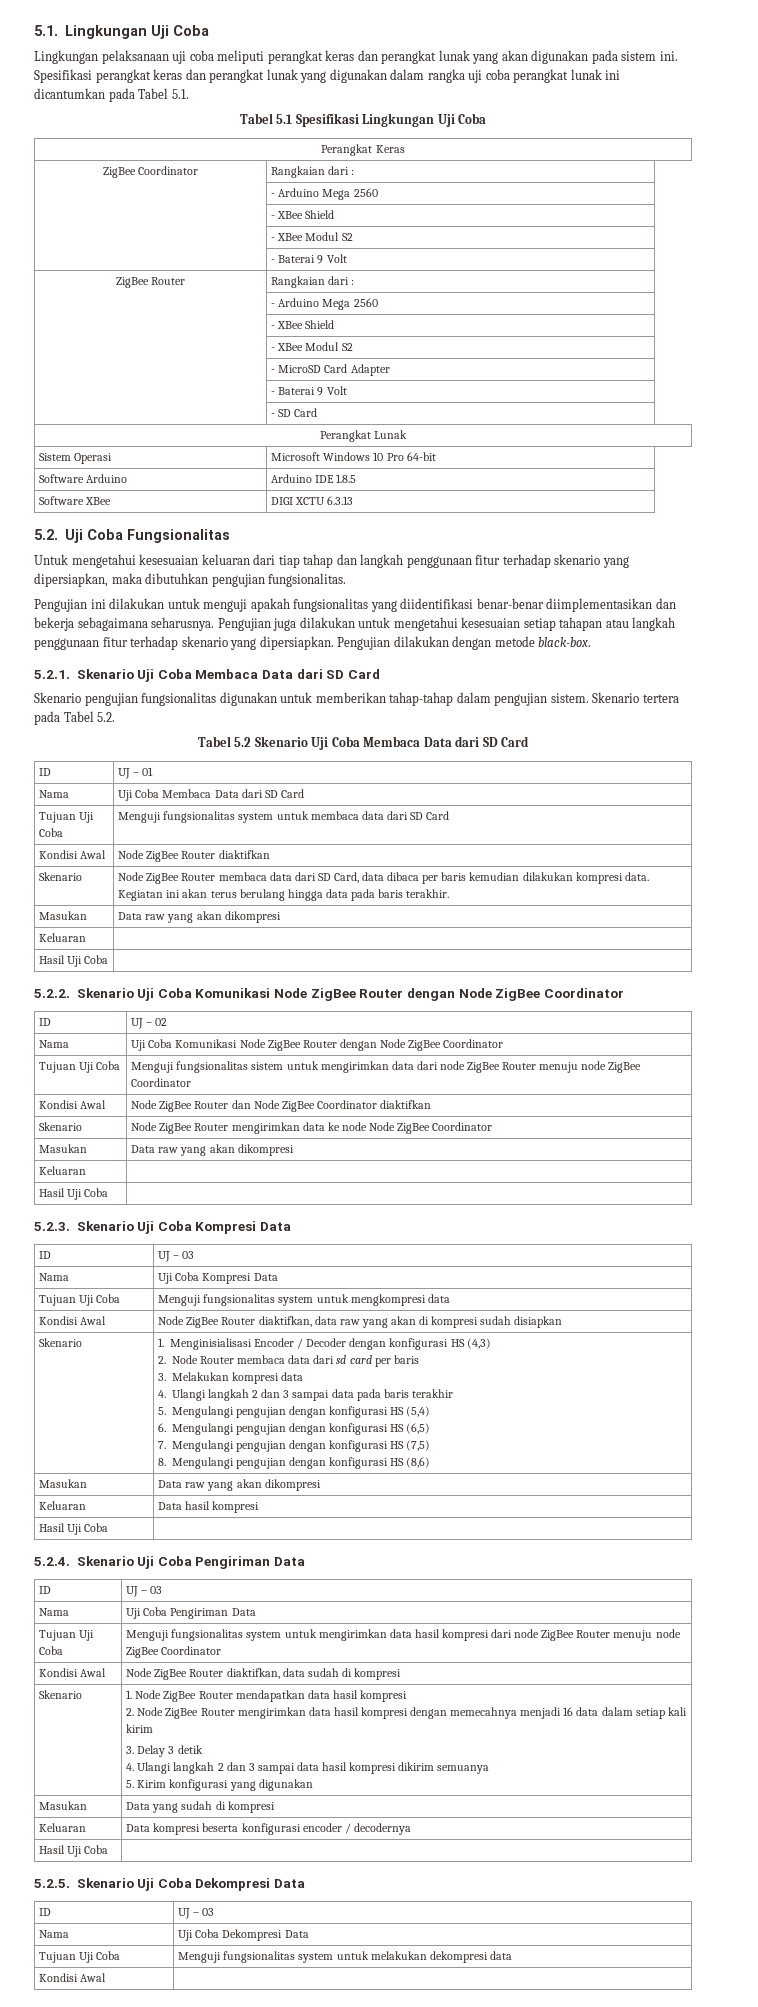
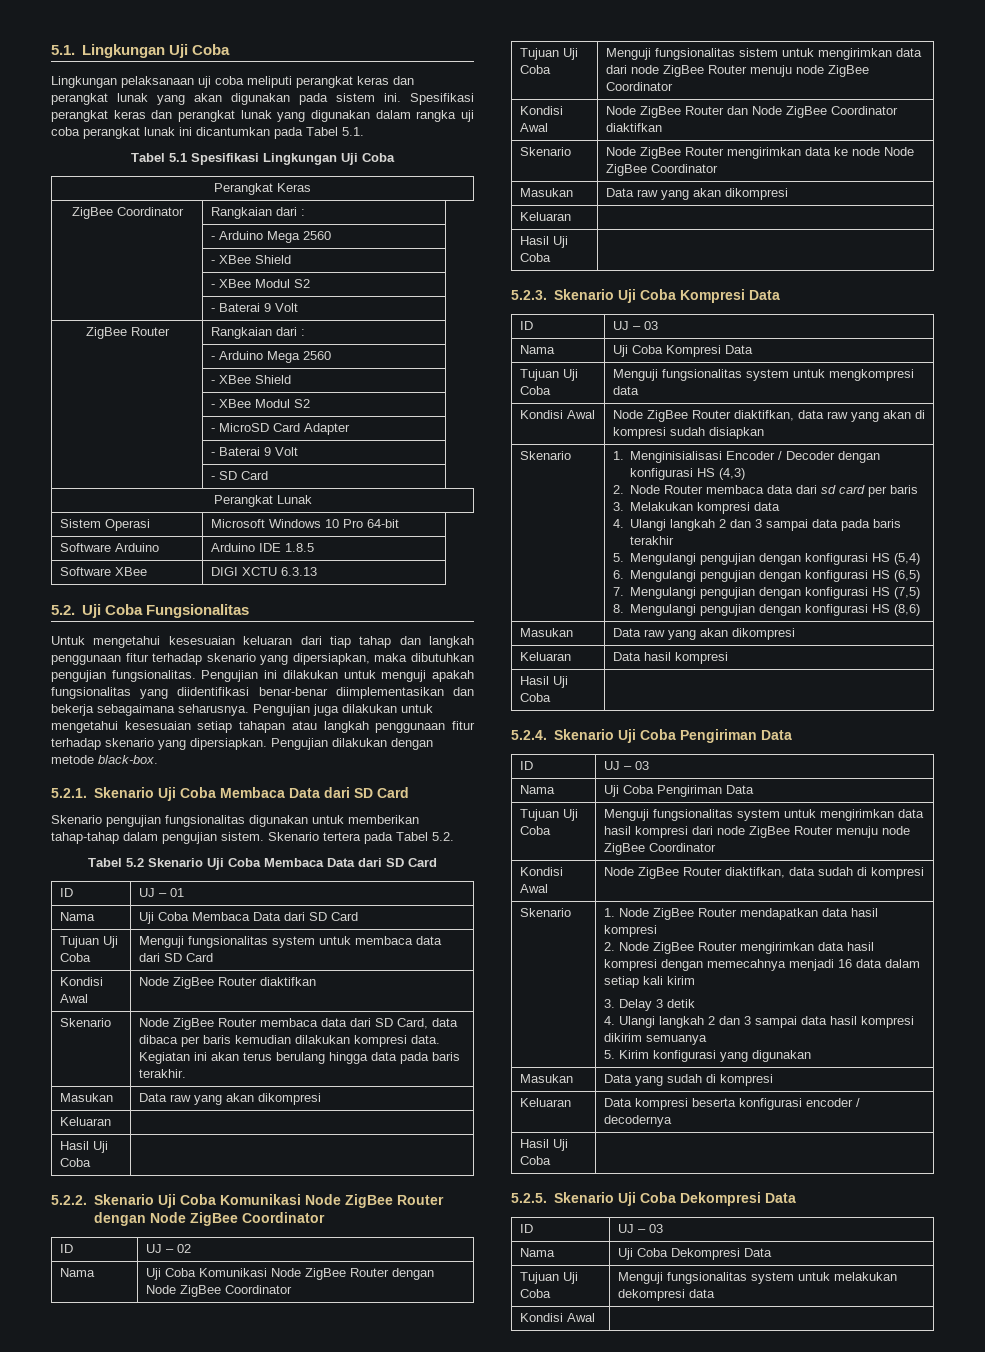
(347, 580) // -> (196, 676) none

